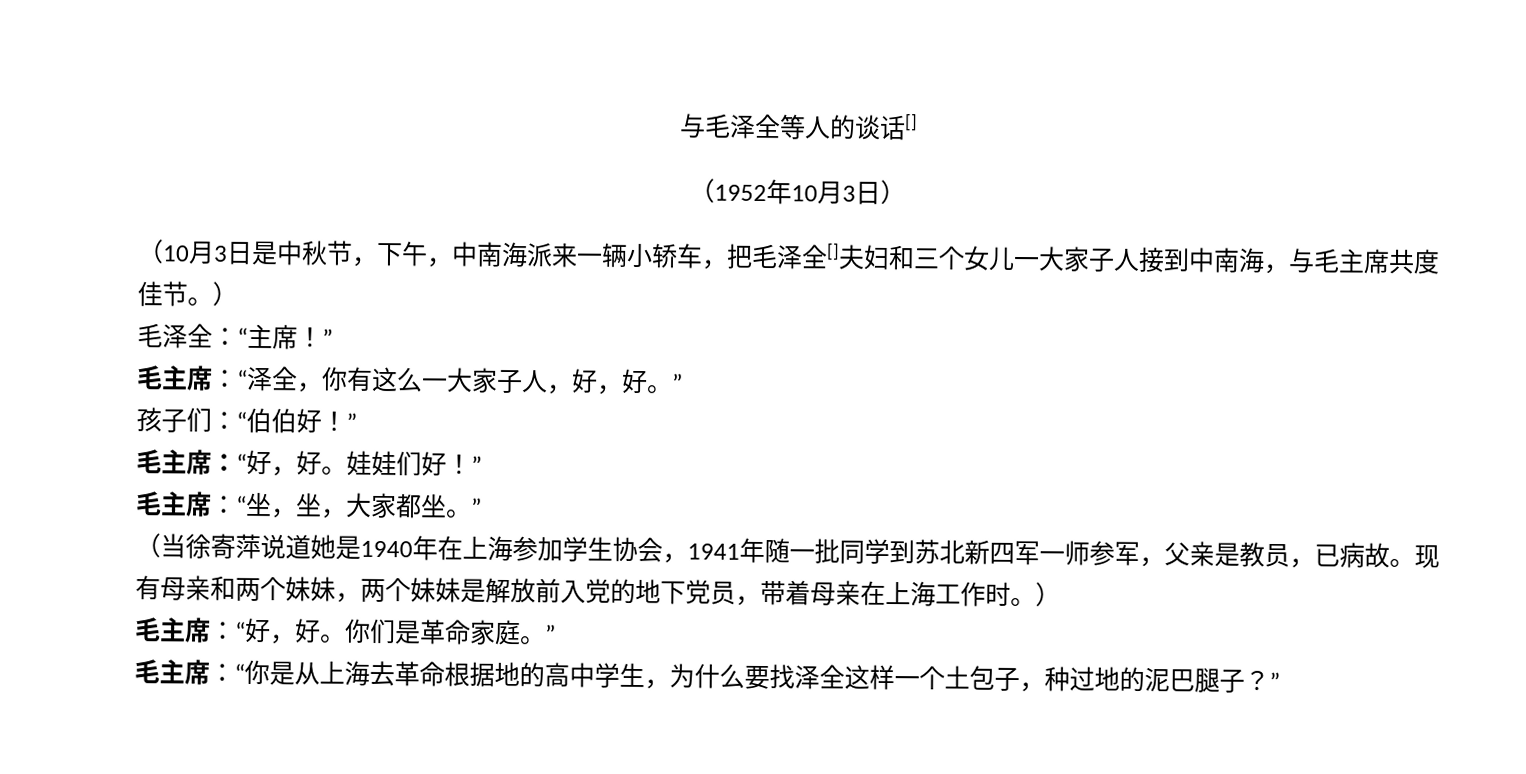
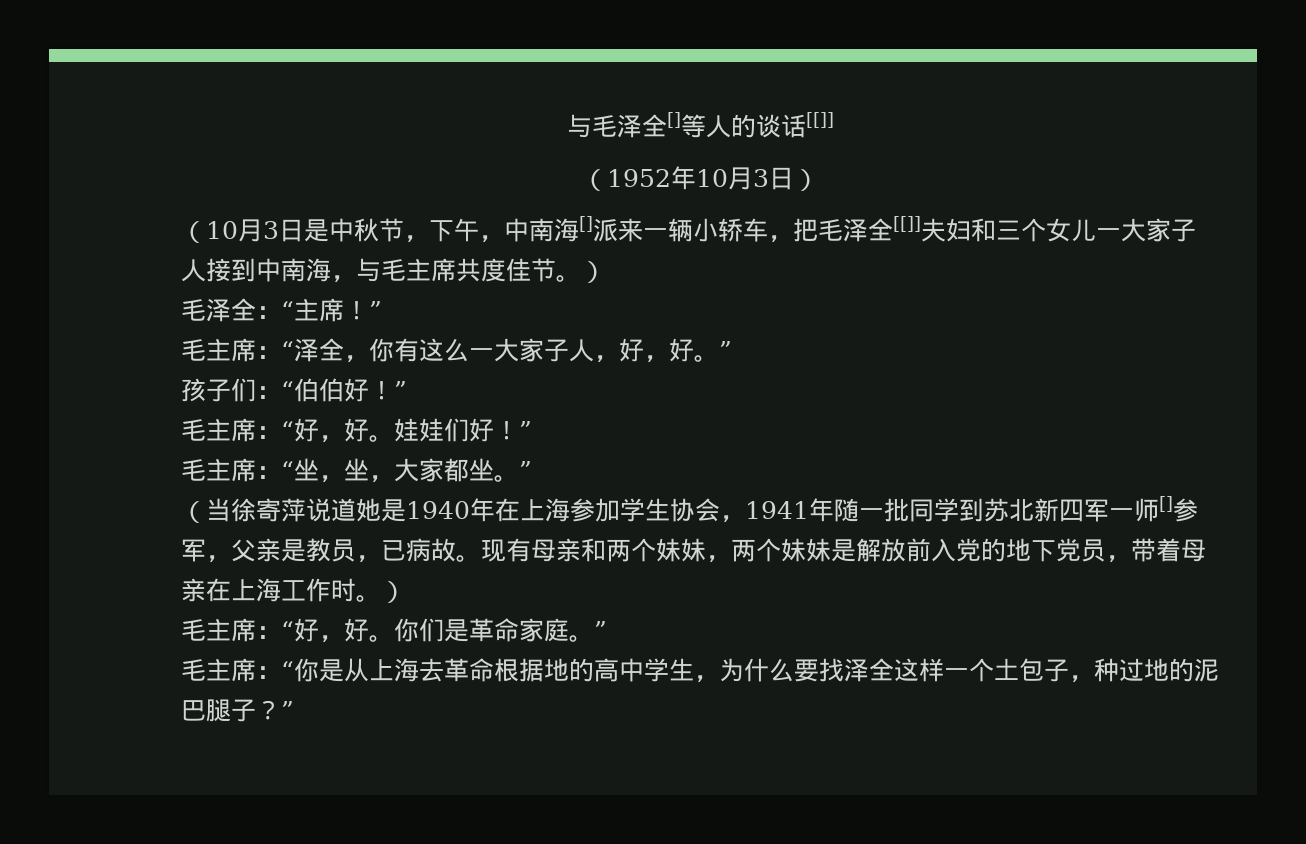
(781, 126) none -> [666,112,681,128] []
[904,113,918,132] [] -> [805,112,834,128] [[]]
(528, 254) none -> [579,216,593,232] []
[826,242,840,261] [] -> [893,216,921,232] [[]]
(1090, 553) none -> [1159,496,1173,512] []

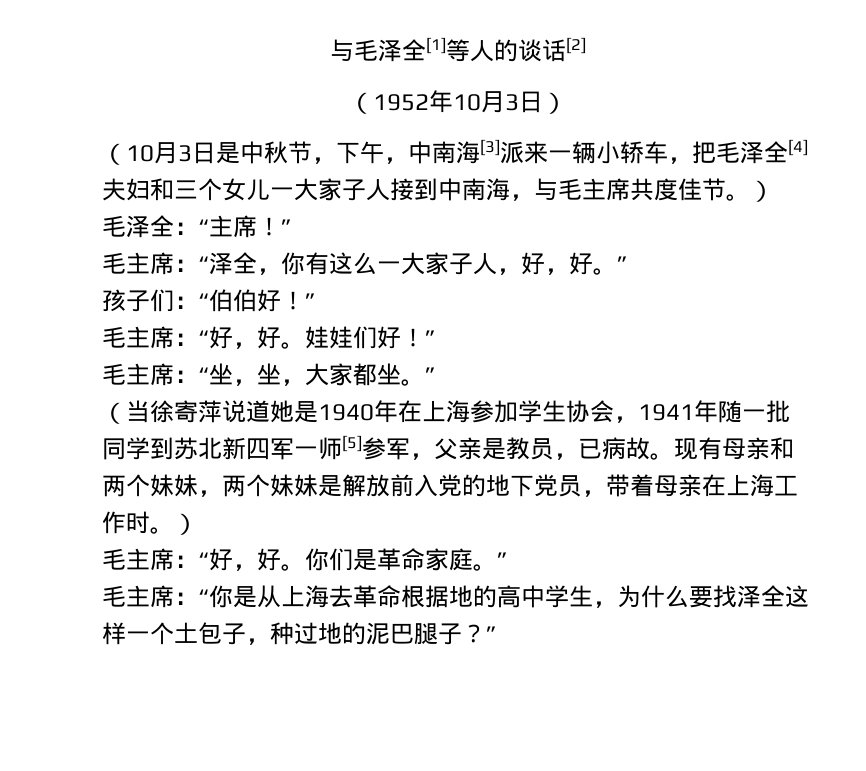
[666,112,681,128] [] -> [425,37,446,54] [1]
[805,112,834,128] [[]] -> [565,37,586,54] [2]
[579,216,593,232] [] -> [480,139,500,156] [3]
[893,216,921,232] [[]] -> [788,139,808,156] [4]
[1159,496,1173,512] [] -> [342,435,362,452] [5]

